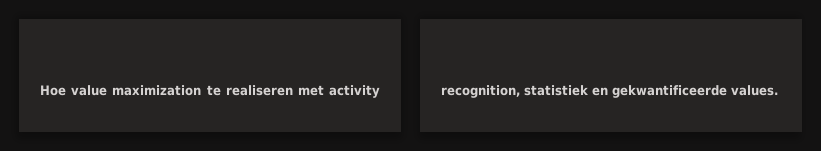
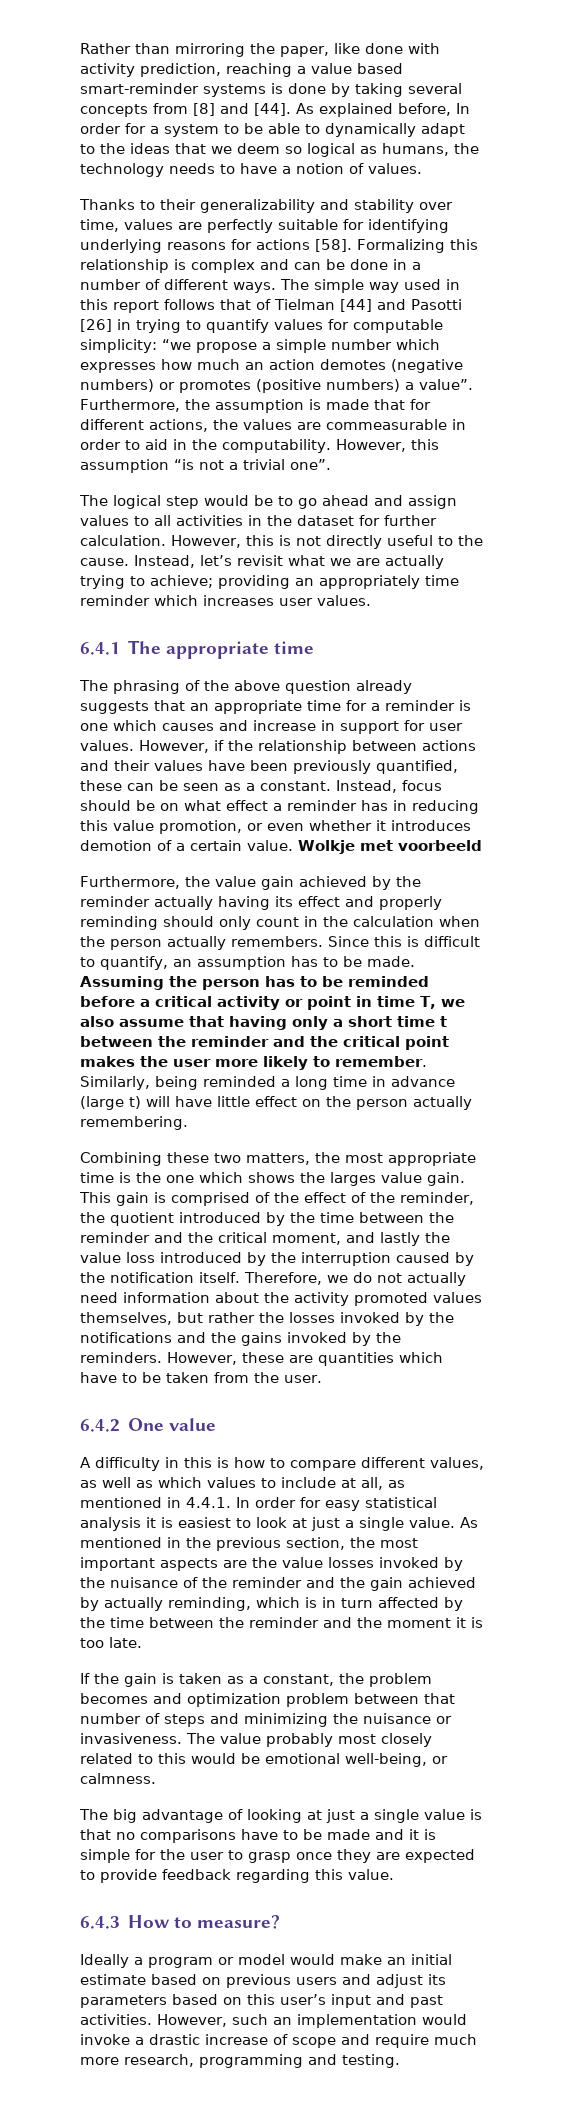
[40,85,778,98] Hoe value maximization te realiseren met activity recognition, statistiek en gekwantificeerde values. -> [80,43,440,57] [80,63,403,77] [80,83,462,97] [80,103,470,117] [80,123,465,137] [80,143,479,157] [80,163,422,177] [79,199,453,213] [80,219,449,233] [80,239,478,253] [80,259,421,273] [80,279,460,293] [80,299,462,313] [80,319,443,333] [80,339,440,353] [80,359,463,373] [80,379,473,393] [80,399,431,413] [80,419,466,432] [80,439,439,453] [80,459,331,473] [79,495,457,509] [80,515,437,526] [80,535,483,549] [80,555,444,569] [80,575,459,589] [80,595,371,606] [80,640,314,659] [79,680,412,694] [80,700,471,714] [80,720,463,734] [80,740,476,754] [80,760,458,774] [80,780,442,793] [80,800,479,814] [80,820,471,834] [80,840,482,854] [80,876,421,890] [80,896,442,910] [80,916,480,930] [80,936,480,950] [80,956,415,970] [80,976,429,990] [80,996,465,1010] [80,1016,447,1030] [80,1036,449,1050] [80,1056,427,1070] [80,1076,455,1090] [80,1096,472,1110] [80,1116,188,1130] [80,1152,476,1166] [80,1172,465,1186] [79,1192,474,1206] [80,1212,454,1226] [80,1232,450,1246] [80,1252,474,1266] [80,1272,466,1286] [80,1292,482,1306] [80,1312,454,1326] [80,1332,401,1346] [80,1352,443,1366] [80,1372,322,1383] [80,1418,216,1432] [80,1457,484,1471] [80,1477,405,1490] [80,1497,437,1511] [80,1517,478,1531] [80,1537,418,1551] [80,1557,463,1571] [80,1577,476,1591] [80,1597,463,1611] [80,1617,483,1628] [80,1637,142,1648] [80,1673,432,1687] [80,1693,455,1707] [80,1713,452,1727] [80,1733,432,1747] [80,1753,448,1767] [80,1773,156,1784] [79,1809,482,1823] [80,1829,436,1843] [80,1849,475,1863] [80,1869,394,1883] [80,1915,280,1929] [80,1954,452,1968] [80,1974,446,1988] [80,1994,443,2008] [80,2014,467,2028] [80,2034,477,2048] [80,2054,400,2068] Rather than mirroring the paper, like done with activity prediction, reaching a value based smart-reminder systems is done by taking several concepts from [8] and [44]. As explained before, In order for a system to be able to dynamically adapt to the ideas that we deem so logical as humans, the technology needs to have a notion of values. // Thanks to their generalizability and stability over time, values are perfectly suitable for identifying underlying reasons for actions [58]. Formalizing this relationship is complex and can be done in a number of different ways. The simple way used in this report follows that of Tielman [44] and Pasotti [26] in trying to quantify values for computable simplicity: “we propose a simple number which expresses how much an action demotes (negative numbers) or promotes (positive numbers) a value”. Furthermore, the assumption is made that for different actions, the values are commeasurable in order to aid in the computability. However, this assumption “is not a trivial one”. // The logical step would be to go ahead and assign values to all activities in the dataset for further calculation. However, this is not directly useful to the cause. Instead, let’s revisit what we are actually trying to achieve; providing an appropriately time reminder which increases user values. // 6.4.1 The appropriate time // The phrasing of the above question already suggests that an appropriate time for a reminder is one which causes and increase in support for user values. However, if the relationship between actions and their values have been previously quantified, these can be seen as a constant. Instead, focus should be on what effect a reminder has in reducing this value promotion, or even whether it introduces demotion of a certain value. Wolkje met voorbeeld // Furthermore, the value gain achieved by the reminder actually having its effect and properly reminding should only count in the calculation when the person actually remembers. Since this is difficult to quantify, an assumption has to be made. Assuming the person has to be reminded before a critical activity or point in time T, we also assume that having only a short time t between the reminder and the critical point makes the user more likely to remember. Similarly, being reminded a long time in advance (large t) will have little effect on the person actually remembering. // Combining these two matters, the most appropriate time is the one which shows the larges value gain. This gain is comprised of the effect of the reminder, the quotient introduced by the time between the reminder and the critical moment, and lastly the value loss introduced by the interruption caused by the notification itself. Therefore, we do not actually need information about the activity promoted values themselves, but rather the losses invoked by the notifications and the gains invoked by the reminders. However, these are quantities which have to be taken from the user. // 6.4.2 One value // A difficulty in this is how to compare different values, as well as which values to include at all, as mentioned in 4.4.1. In order for easy statistical analysis it is easiest to look at just a single value. As mentioned in the previous section, the most important aspects are the value losses invoked by the nuisance of the reminder and the gain achieved by actually reminding, which is in turn affected by the time between the reminder and the moment it is too late. // If the gain is taken as a constant, the problem becomes and optimization problem between that number of steps and minimizing the nuisance or invasiveness. The value probably most closely related to this would be emotional well-being, or calmness. // The big advantage of looking at just a single value is that no comparisons have to be made and it is simple for the user to grasp once they are expected to provide feedback regarding this value. // 6.4.3 How to measure? // Ideally a program or model would make an initial estimate based on previous users and adjust its parameters based on this user’s input and past activities. However, such an implementation would invoke a drastic increase of scope and require much more research, programming and testing.

